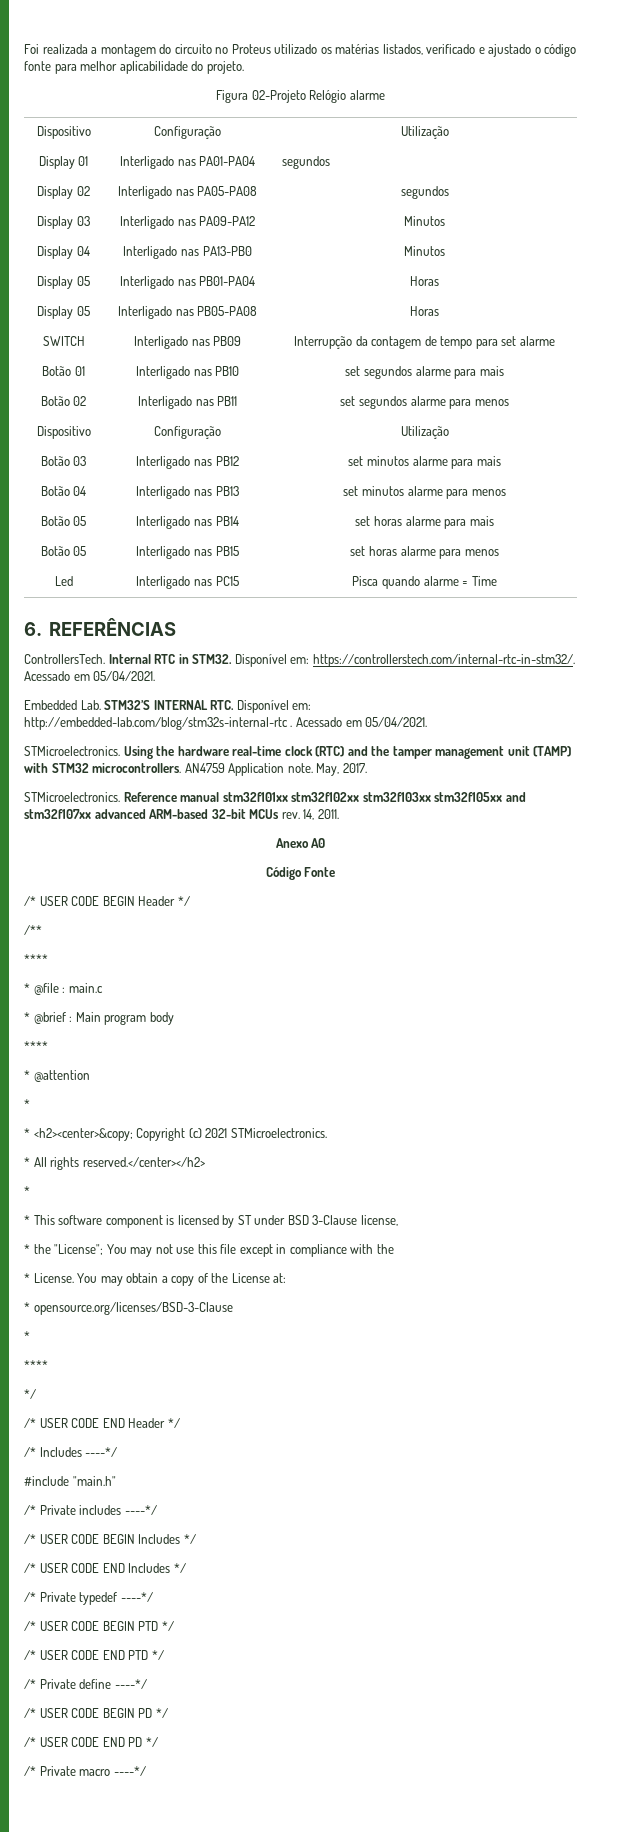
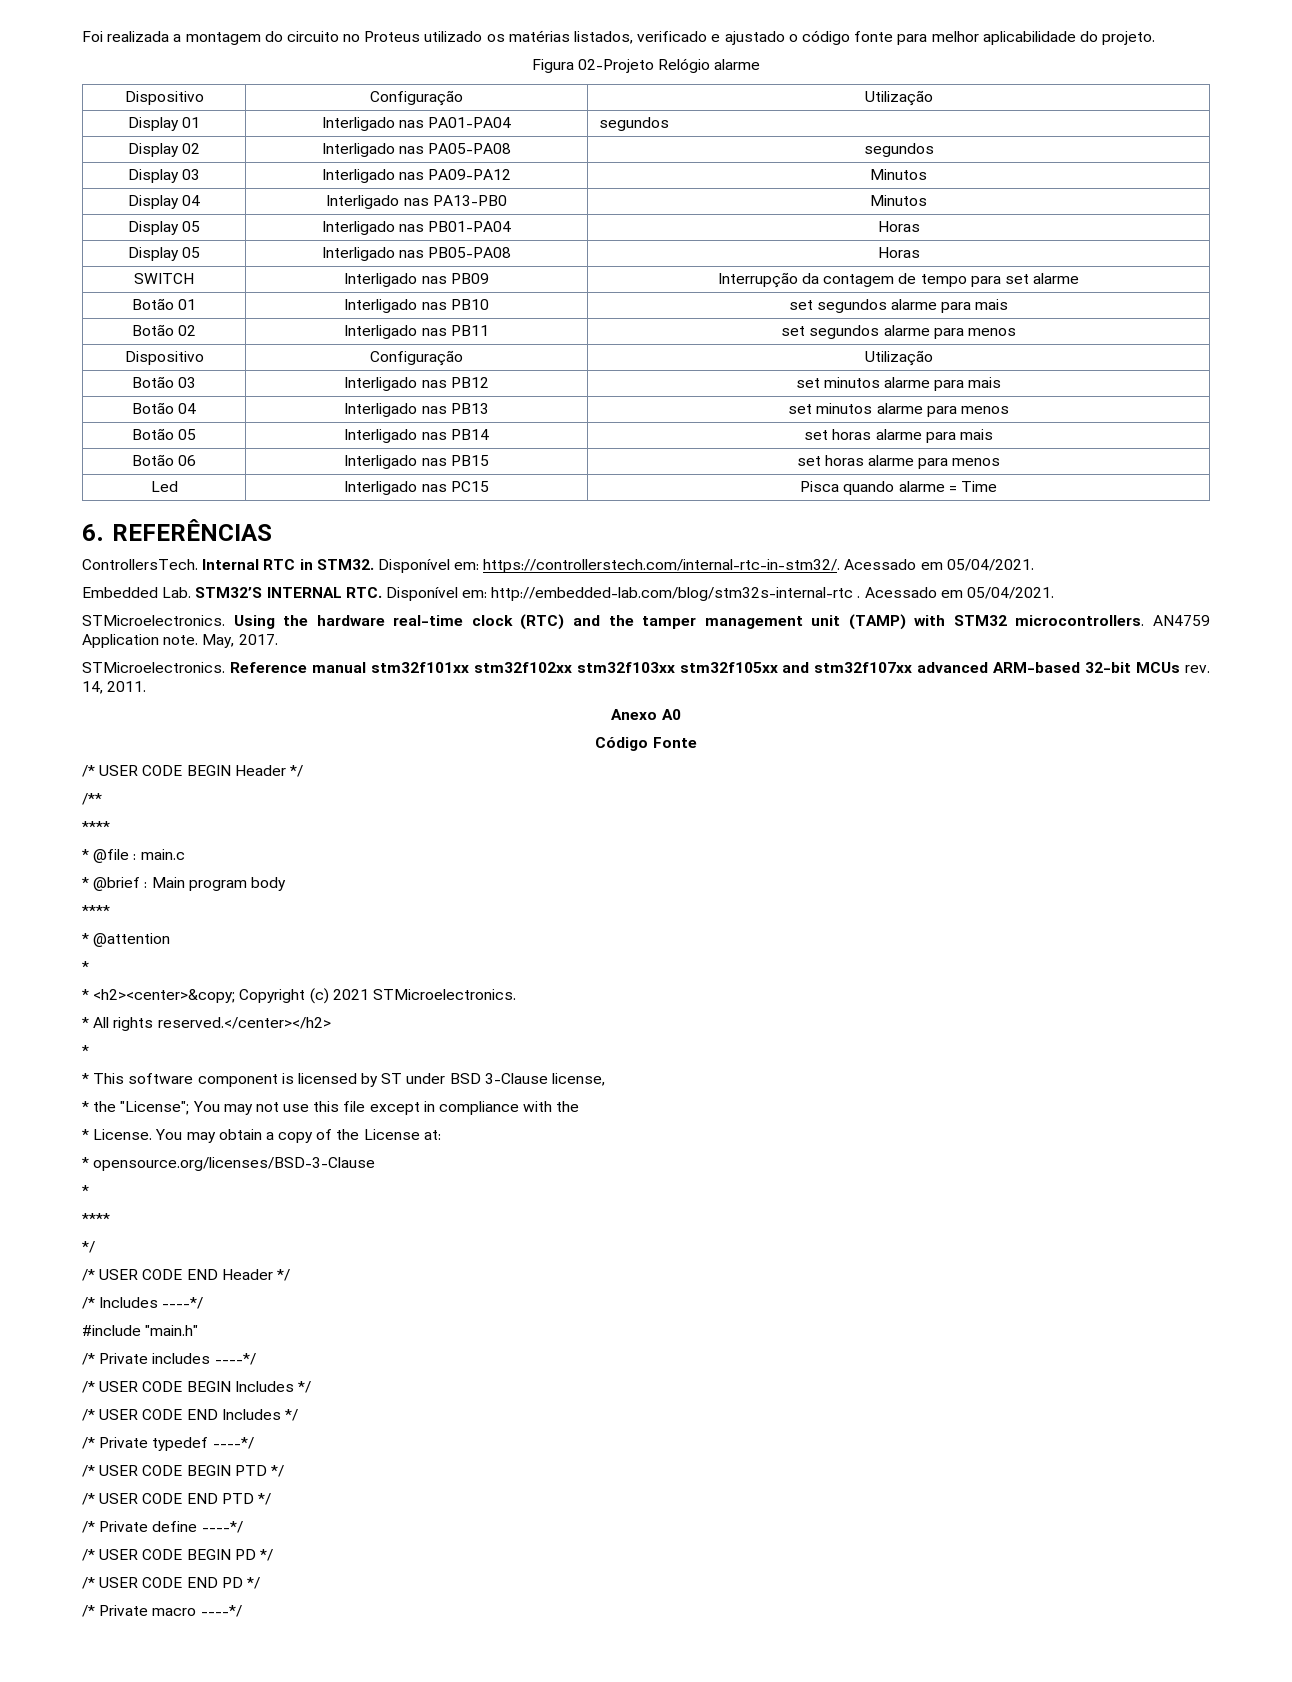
[73,546,87,556] 05 -> [178,455,197,466] 06

